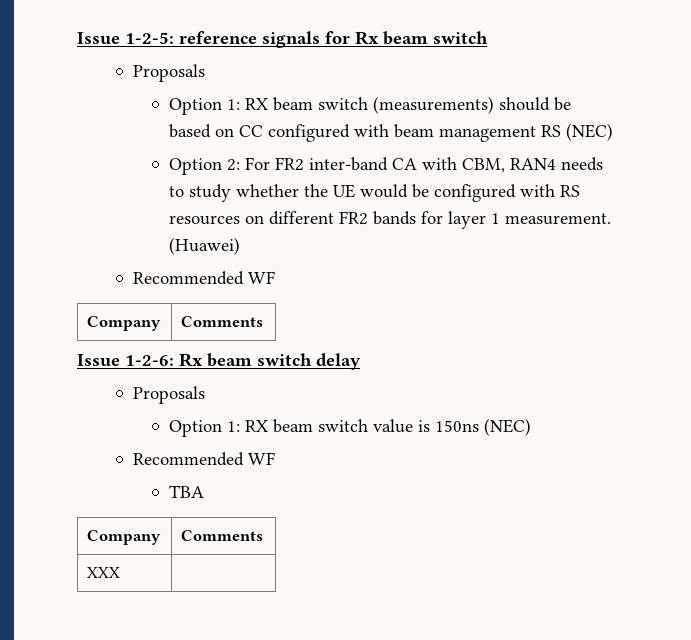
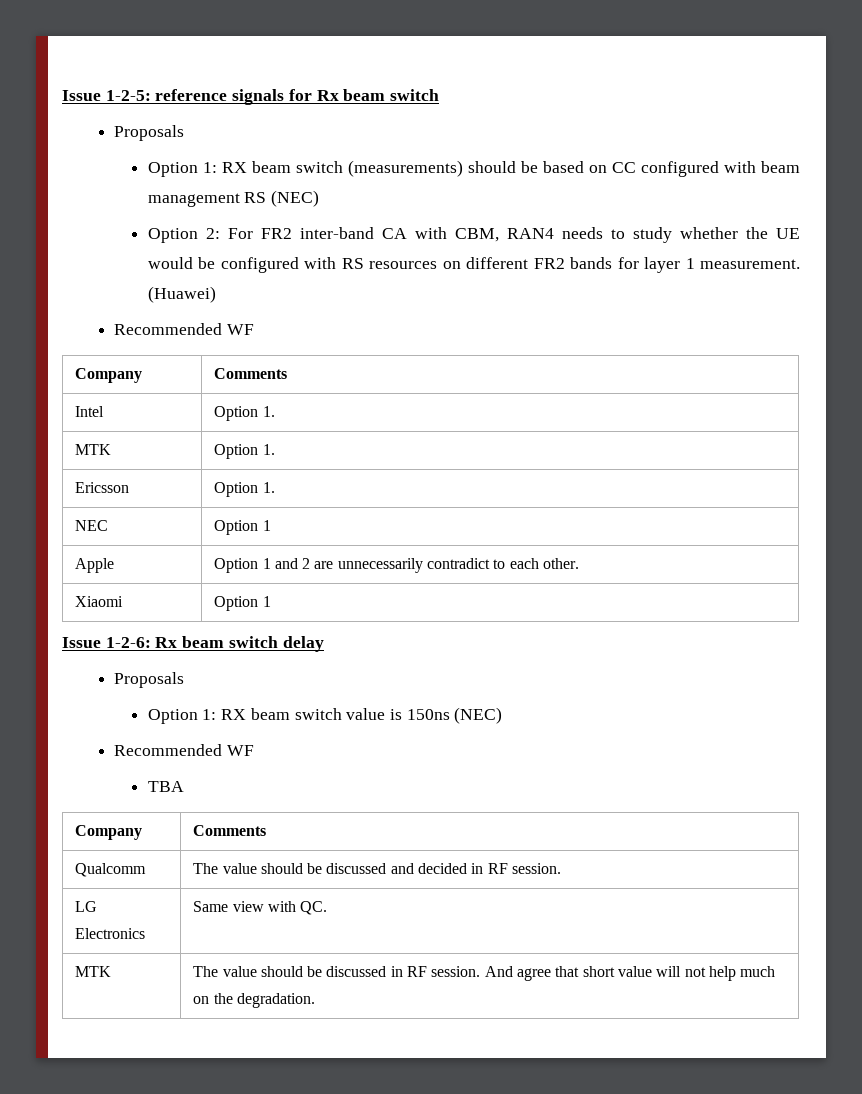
(264, 321) none -> [75,406,105,417] [214,406,275,421] [75,444,112,455] [214,444,275,459] [75,482,130,493] [214,482,275,497] [75,520,109,531] [214,520,271,535] [75,558,115,573] [214,558,580,573] [75,596,124,607] [214,596,271,611] // Intel | Option 1. // MTK | Option 1. // Ericsson | Option 1. // NEC | Option 1 // Apple | Option 1 and 2 are unnecessarily contradict to each other. // Xiaomi | Option 1
[87,567,121,578] XXX | -> [75,863,147,877] [193,863,562,874] [75,901,98,912] [75,928,146,939] [193,901,328,915] [75,966,112,977] [193,966,776,981] [193,993,315,1008] Qualcomm | The value should be discussed and decided in RF session. // LG Electronics | Same view with QC. // MTK | The value should be discussed in RF session. And agree that short value will not help much on the degradation.

